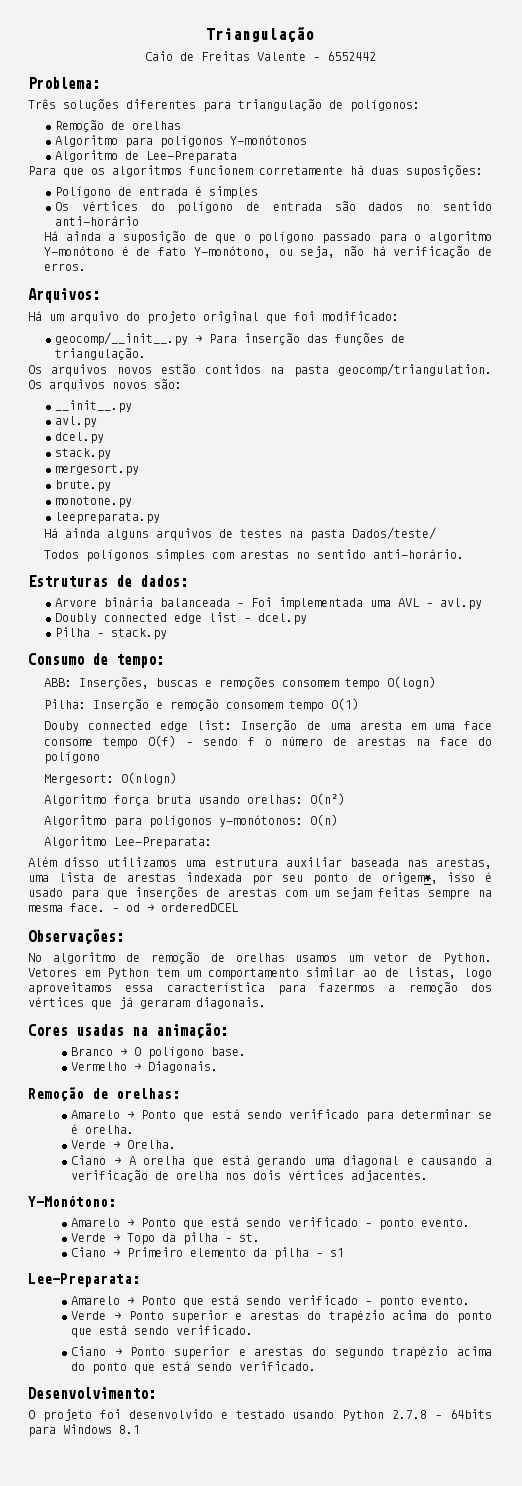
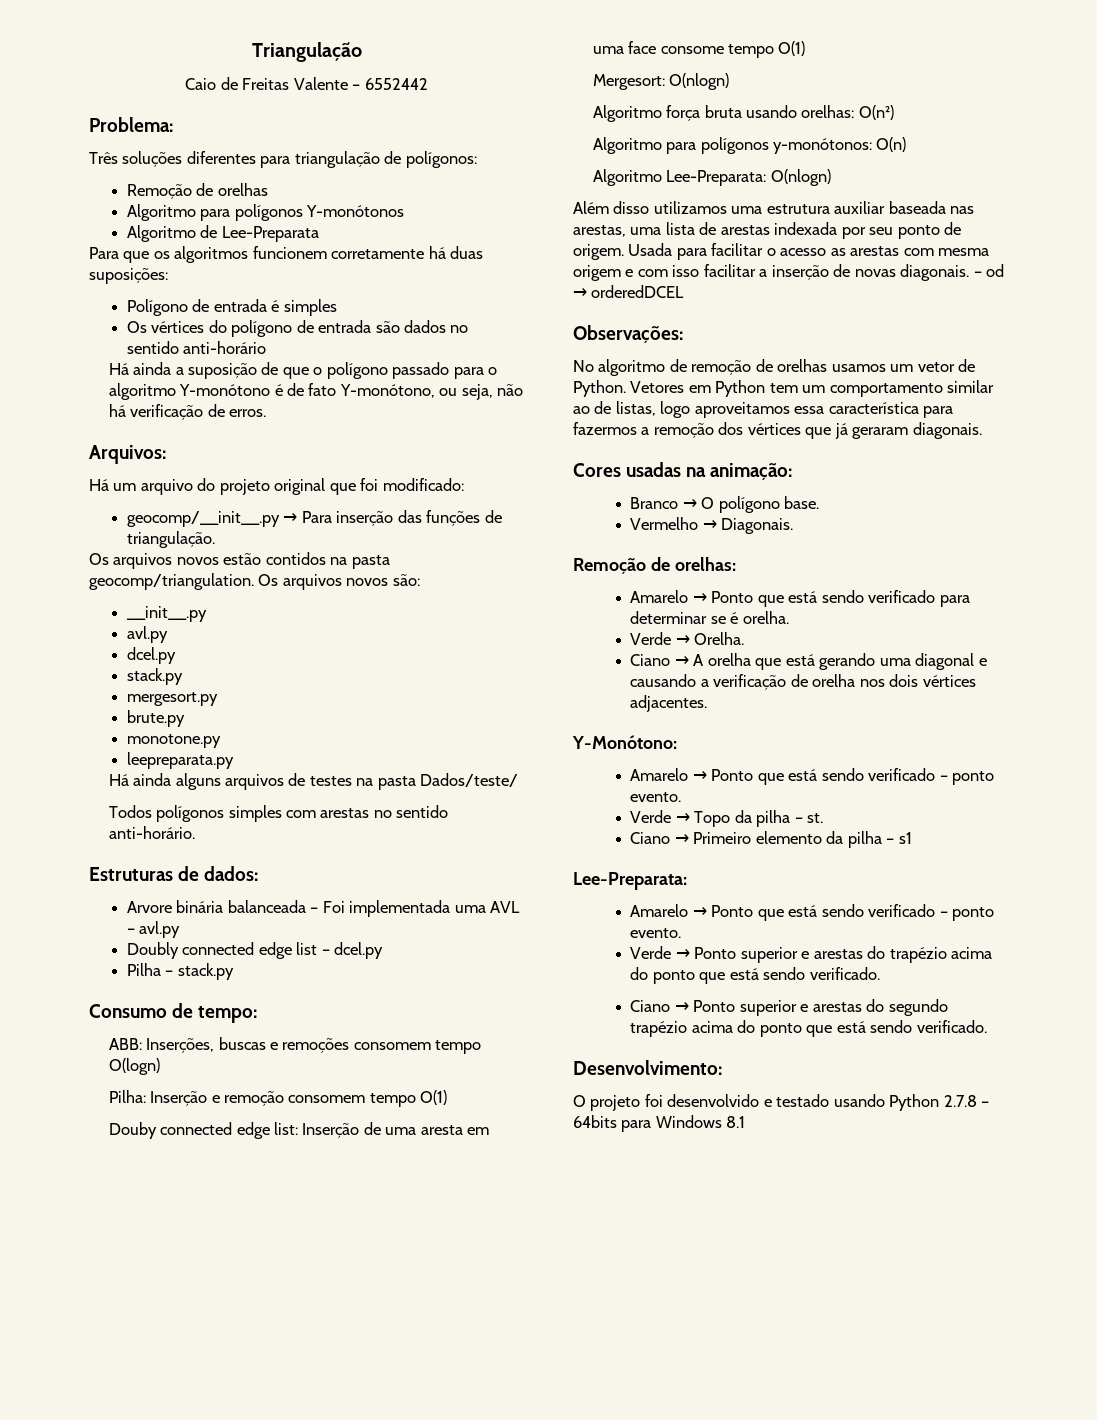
[147,735,493,747] [44,751,101,764] O(f) – sendo f o número de arestas na face do polígono -> [778,41,806,56] O(1)
(213, 843) none -> [770,169,831,186] O(nlogn)
[381,872,493,884] [28,887,492,900] [28,903,105,912] origem*, isso é usado para que inserções de arestas com um sejam feitas sempre na mesma face. -> [573,243,990,260] [573,264,970,281] origem. Usada para facilitar o acesso as arestas com mesma origem e com isso facilitar a inserção de novas diagonais.

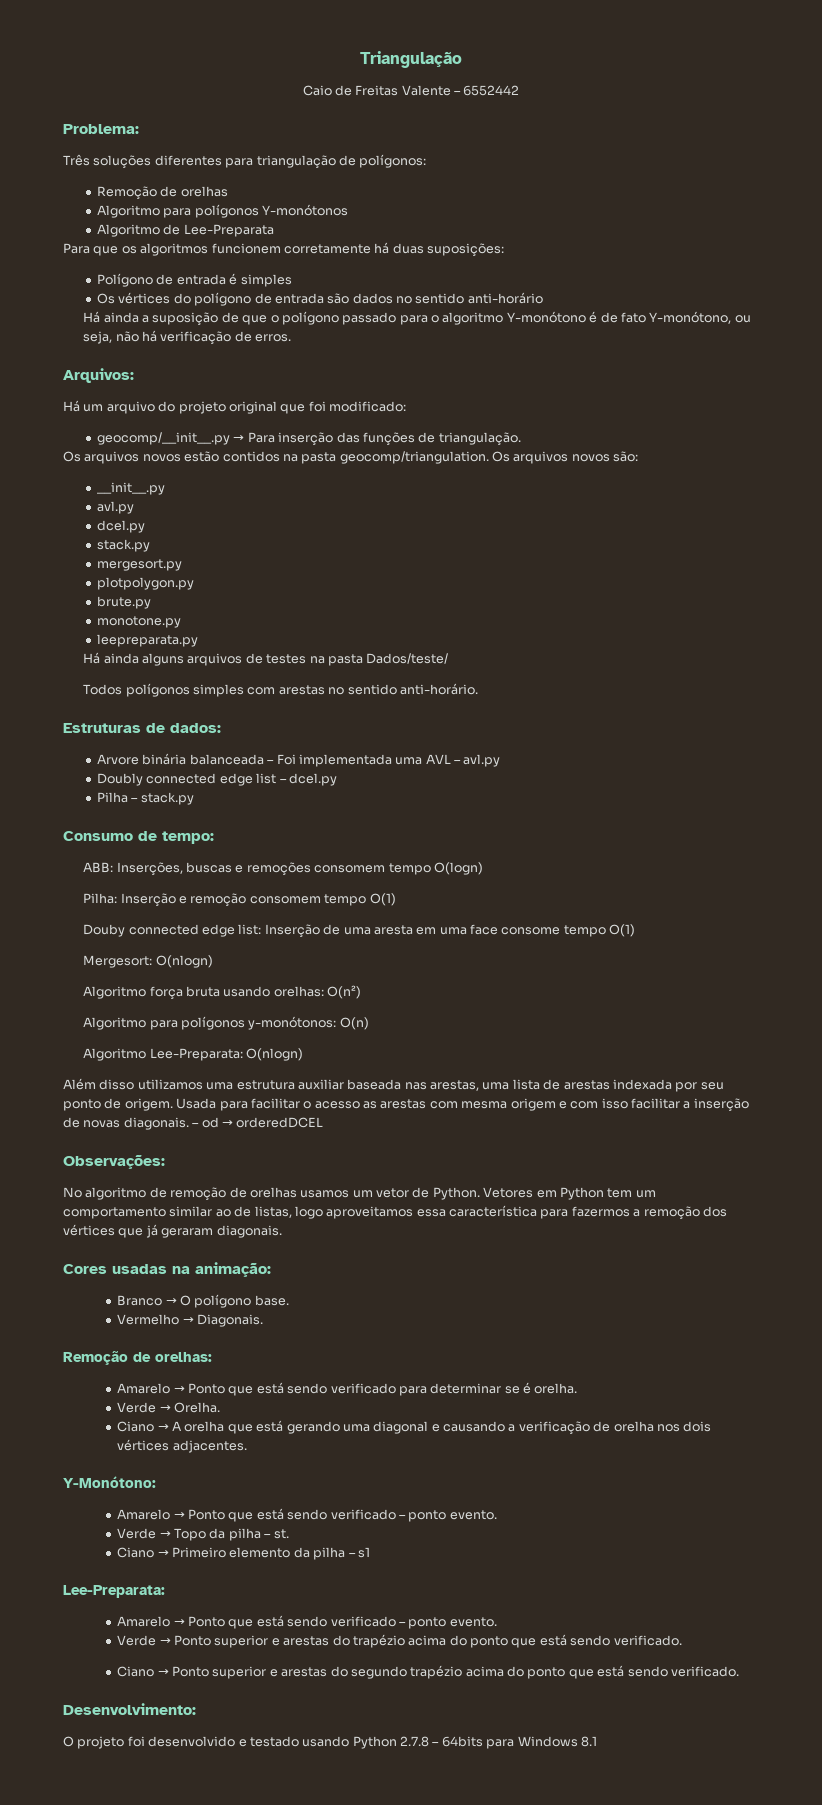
(218, 699) none -> [97,577,195,590] // plotpolygon.py

